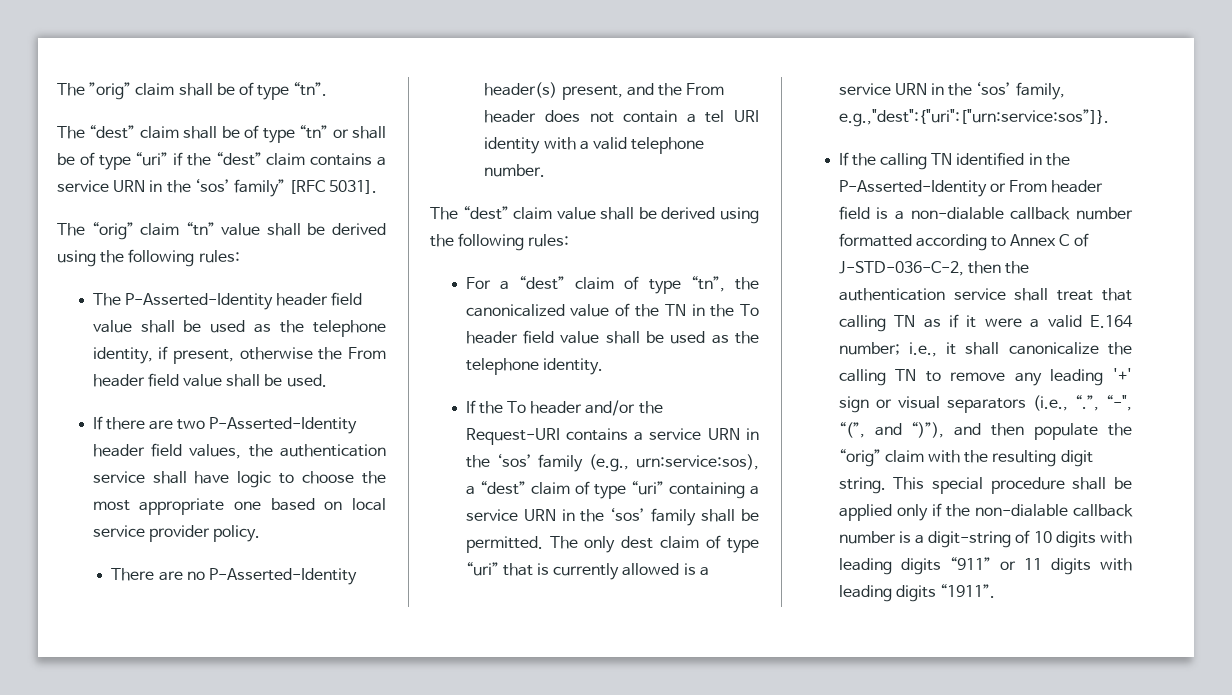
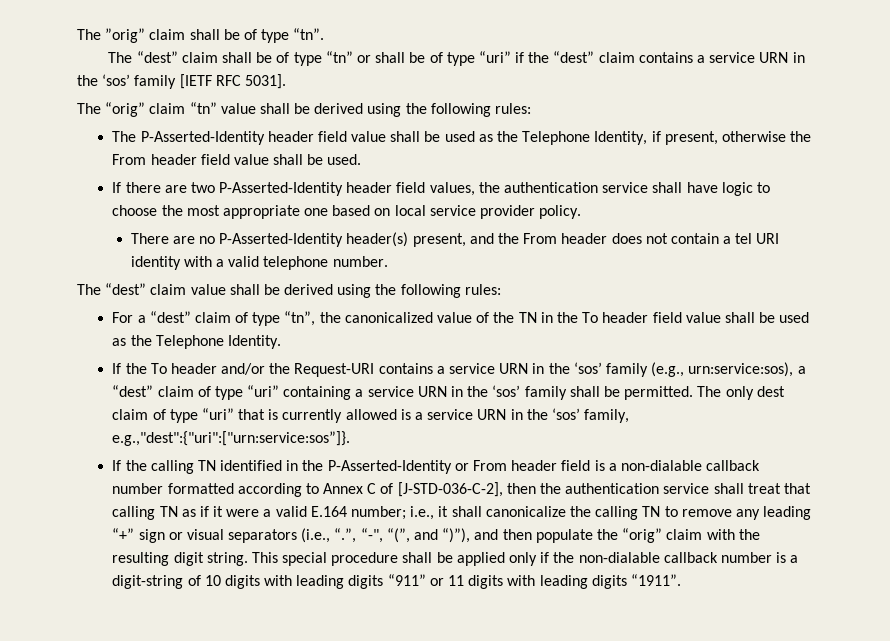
[233,179,326,197] family” [RFC -> [134,74,241,89] family [IETF RFC
[312,320,386,337] [92,347,153,364] telephone identity, -> [522,131,648,145] Telephone Identity,
[465,358,603,375] telephone identity. -> [155,335,281,349] Telephone Identity.
[838,261,964,276] J-STD-036-C-2, -> [397,482,503,497] [J-STD-036-C-2],
[1113,368,1132,381] '+' -> [112,528,135,540] “+”

